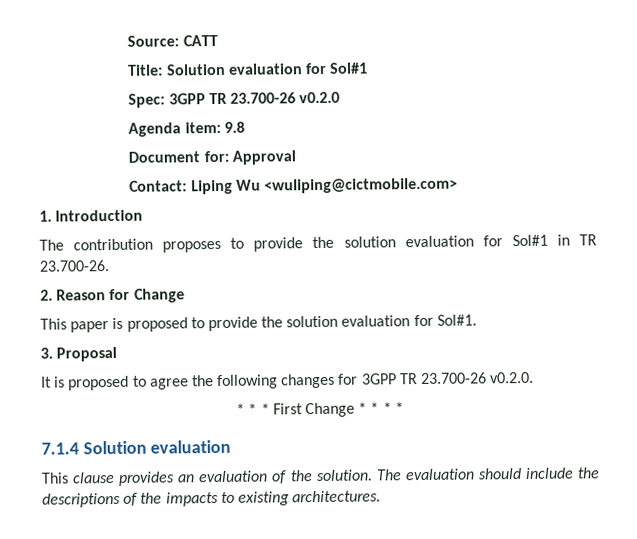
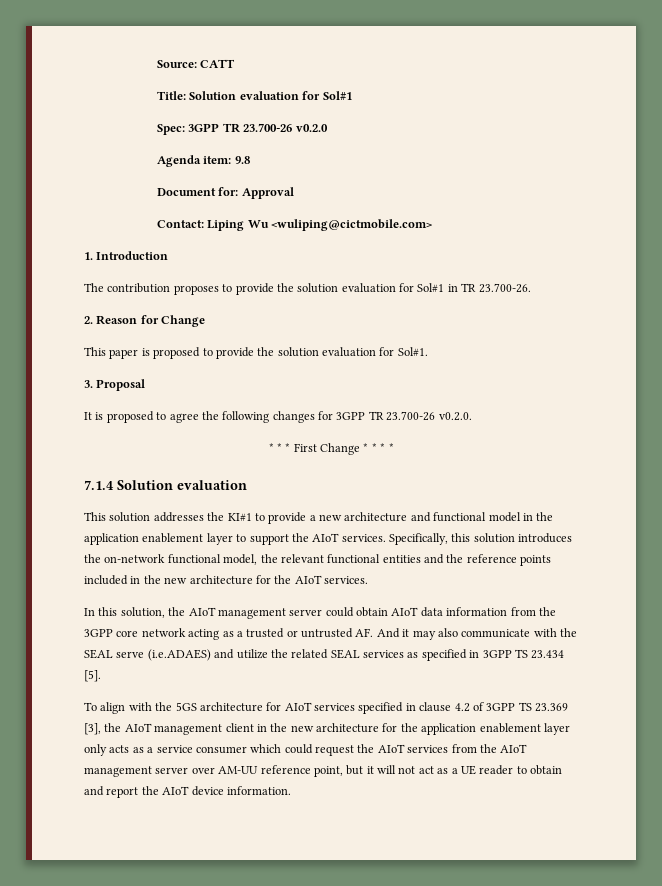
[72,467,600,486] [42,490,382,508] clause provides an evaluation of the solution. The evaluation should include the descriptions of the impacts to existing architectures. -> [109,512,554,524] [84,533,573,545] [84,554,552,566] [84,575,368,585] [84,607,556,619] [84,628,577,640] [84,649,565,661] [84,670,101,682] [84,702,568,714] [84,723,570,735] [84,744,528,756] [84,765,562,777] [84,786,291,798] solution addresses the KI#1 to provide a new architecture and functional model in the application enablement layer to support the AIoT services. Specifically, this solution introduces the on-network functional model, the relevant functional entities and the reference points included in the new architecture for the AIoT services. // In this solution, the AIoT management server could obtain AIoT data information from the 3GPP core network acting as a trusted or untrusted AF. And it may also communicate with the SEAL serve (i.e.ADAES) and utilize the related SEAL services as specified in 3GPP TS 23.434 [5]. // To align with the 5GS architecture for AIoT services specified in clause 4.2 of 3GPP TS 23.369 [3], the AIoT management client in the new architecture for the application enablement layer only acts as a service consumer which could request the AIoT services from the AIoT management server over AM-UU reference point, but it will not act as a UE reader to obtain and report the AIoT device information.

